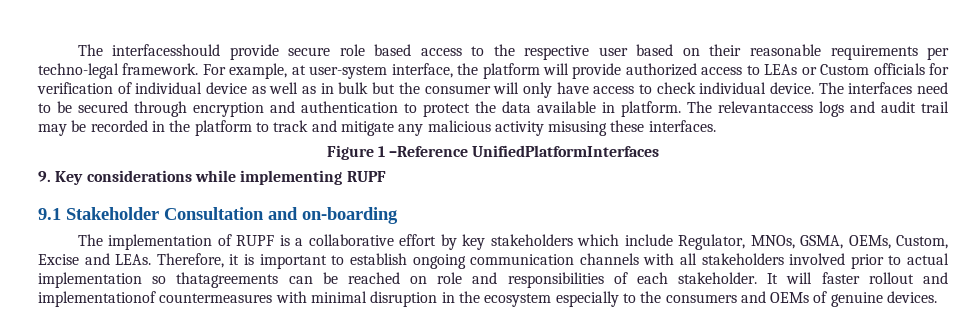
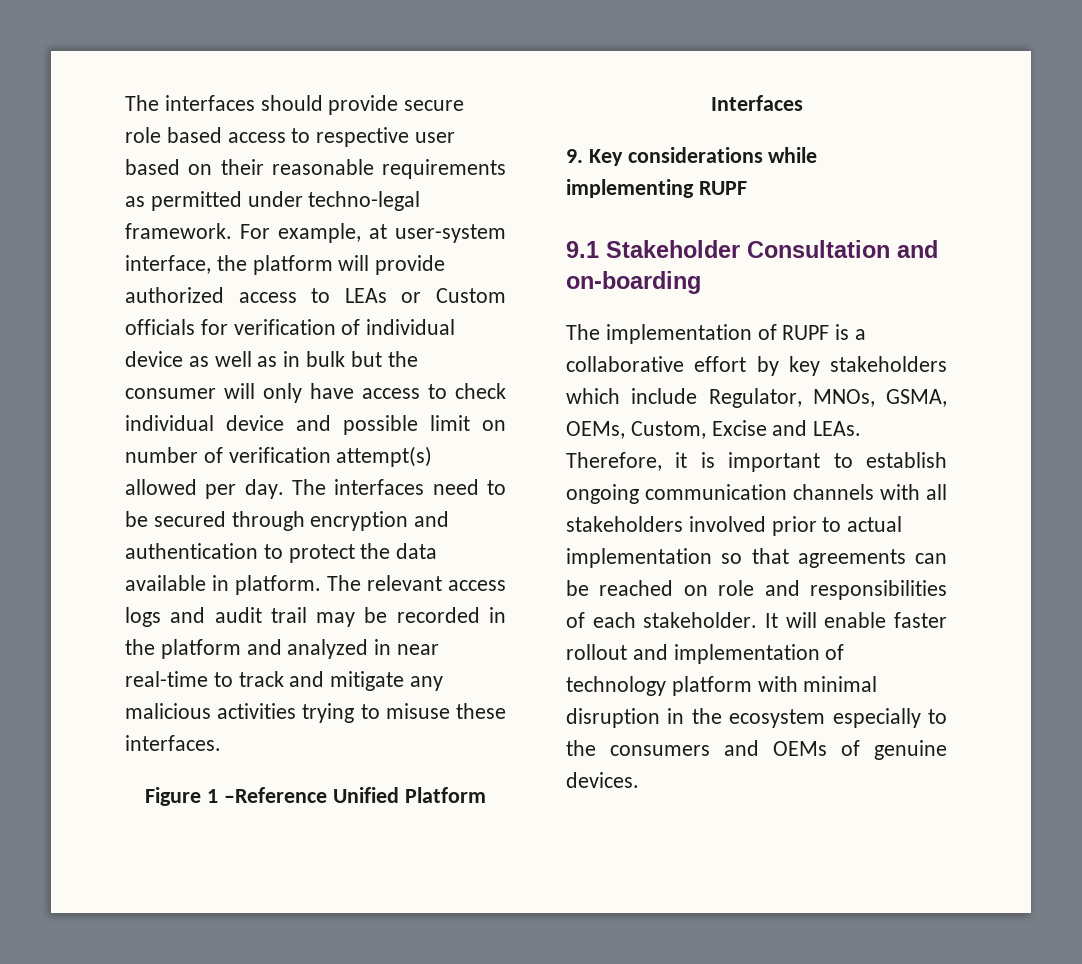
[77,44,221,56] The interfacesshould -> [125,95,323,111] The interfaces should
[493,44,515,56] the -> (311, 135) none
[927,47,950,60] per -> [125,191,303,211] as permitted under
[769,82,814,94] device. -> [226,415,506,435] [125,446,433,467] [125,479,284,499] device and possible limit on number of verification attempt(s) allowed per day.
[718,101,813,113] relevantaccess -> [367,575,506,591] relevant access
(252, 128) none -> [246,639,440,659] [125,671,208,687] and analyzed in near real-time
[494,121,608,136] activity misusing -> [217,703,450,723] activities trying to misuse
[472,145,660,157] UnifiedPlatformInterfaces -> [332,787,486,803] [710,95,803,111] Unified Platform Interfaces
[176,272,279,288] thatagreements -> [751,548,906,568] that agreements
(813, 278) none -> [824,612,887,628] enable
[38,291,273,307] implementationof countermeasures -> [673,644,845,664] [566,676,752,696] implementation of technology platform

